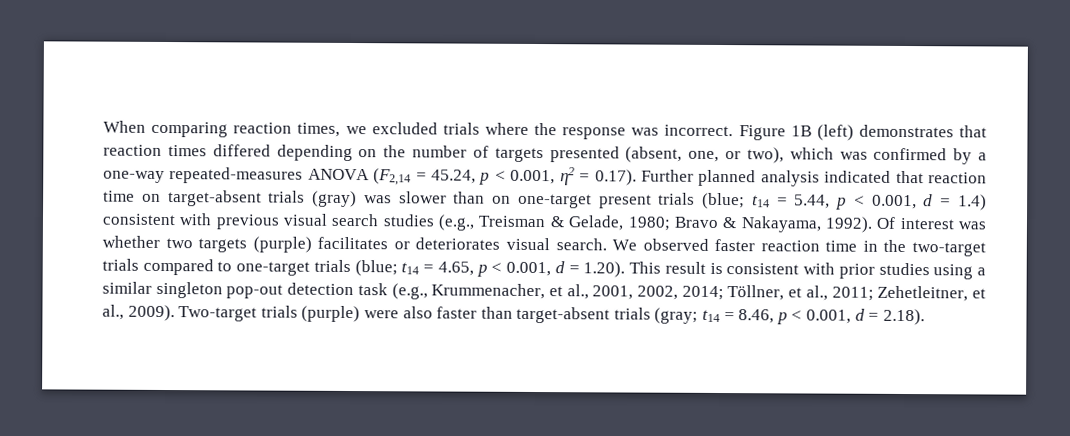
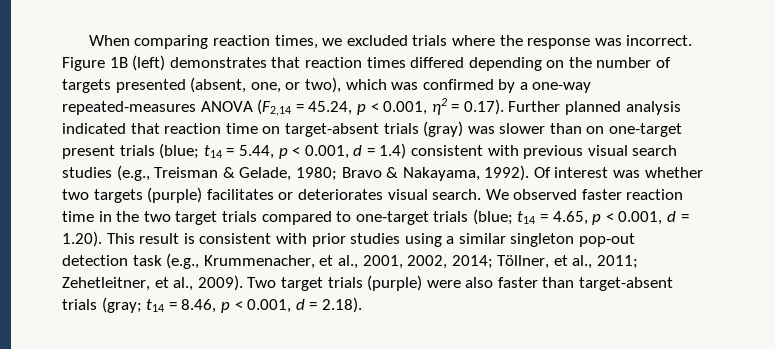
[912,242,986,257] two-target -> [143,211,218,225] two target
[178,306,258,322] Two-target -> [247,277,323,291] Two target

